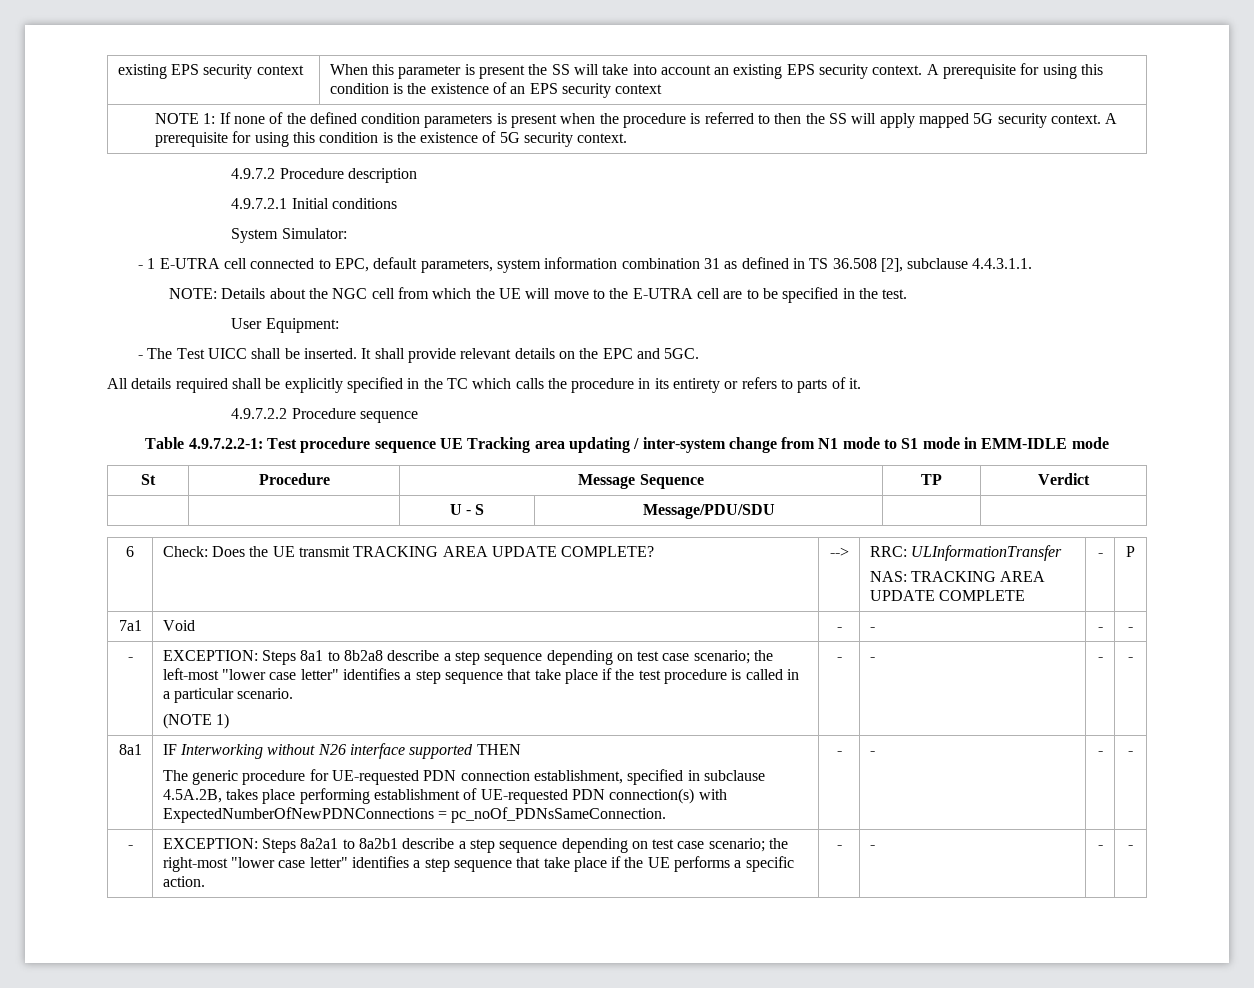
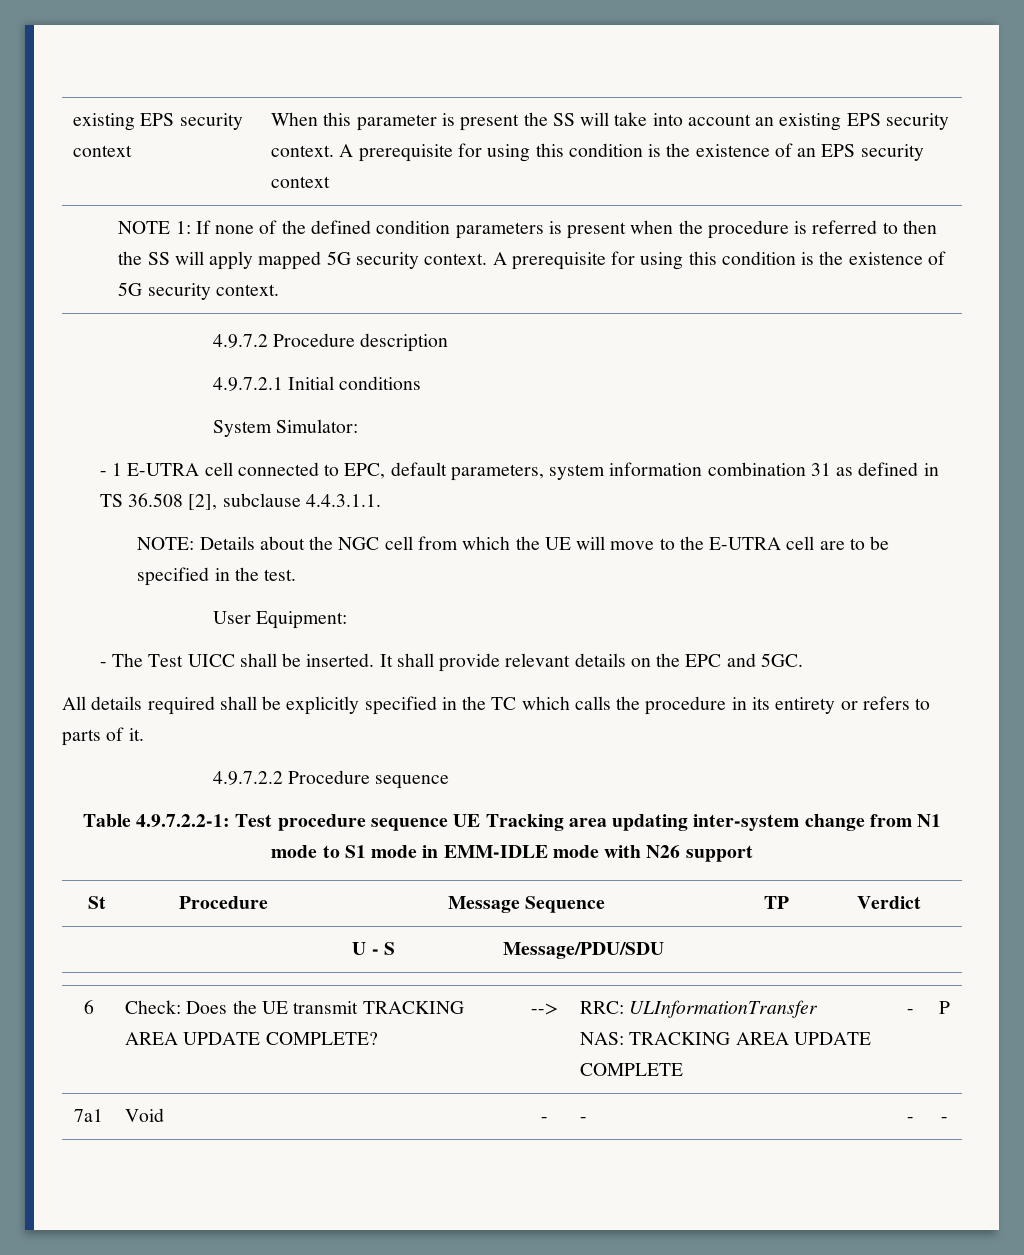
[633,438,640,449] / -> (689, 822) none
(1109, 443) none -> [604,845,753,862] with N26 support
[127,657,133,661] [162,650,774,665] [162,668,800,684] [162,688,294,703] [162,713,229,729] [836,657,842,661] [869,657,875,661] [1097,657,1103,661] [1128,657,1133,661] [118,744,142,755] [162,743,521,759] [162,769,765,785] [162,788,727,804] [162,807,667,823] [836,751,842,755] [869,751,875,755] [1097,751,1103,755] [1128,751,1133,755] [127,845,133,849] [162,838,789,853] [162,856,794,872] [162,876,205,887] [836,845,842,849] [869,845,875,849] [1097,845,1103,849] [1128,845,1133,849] // - | EXCEPTION: Steps 8a1 to 8b2a8 describe a step sequence depending on test case scenario; the left-most "lower case letter" identifies a step sequence that take place if the test procedure is called in a particular scenario. // (NOTE 1) | - | - | - | - // 8a1 | IF Interworking without N26 interface supported THEN // The generic procedure for UE-requested PDN connection establishment, specified in subclause 4.5A.2B, takes place performing establishment of UE-requested PDN connection(s) with ExpectedNumberOfNewPDNConnections = pc_noOf_PDNsSameConnection. | - | - | - | - // - | EXCEPTION: Steps 8a2a1 to 8a2b1 describe a step sequence depending on test case scenario; the right-most "lower case letter" identifies a step sequence that take place if the UE performs a specific action. | - | - | - | - -> (948, 1119) none

